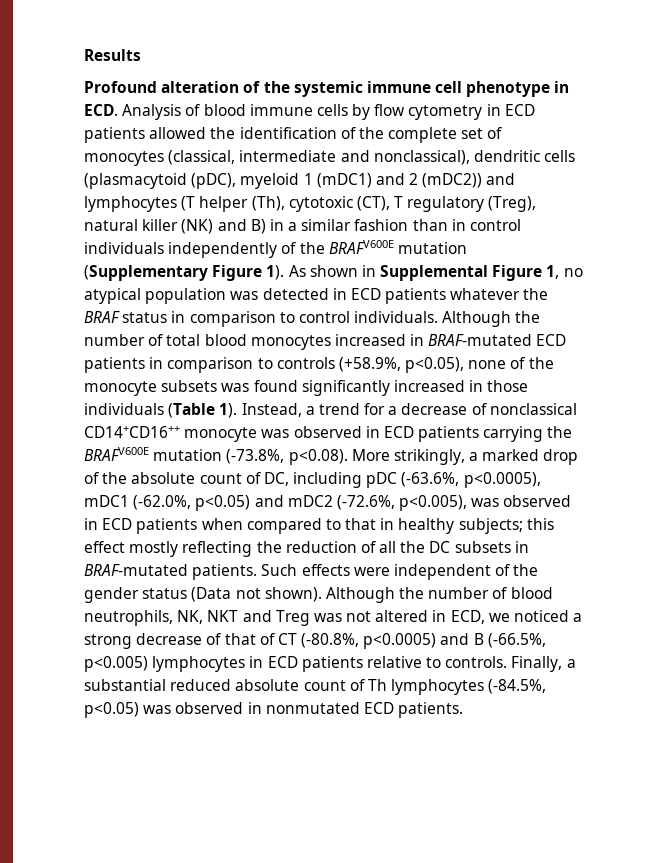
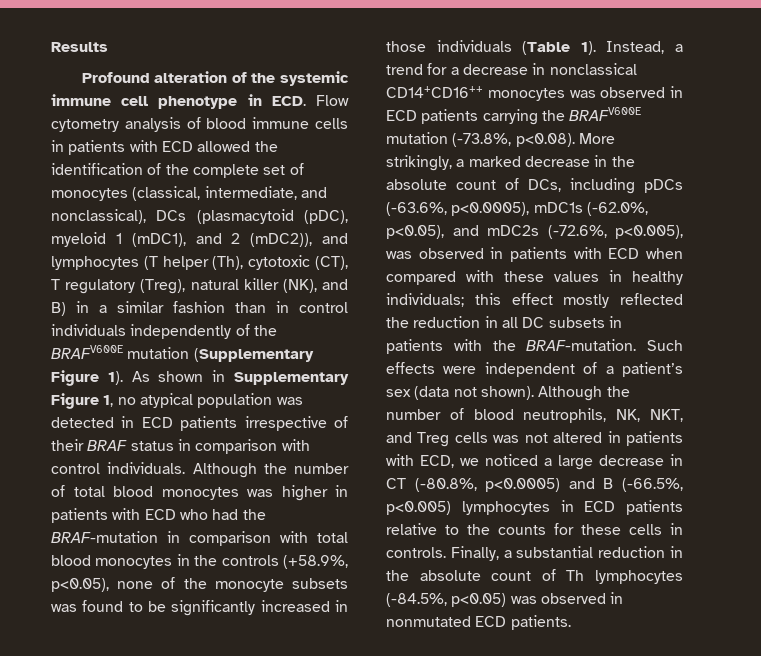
[122,104,182,120] Analysis -> [315,95,349,106] [51,117,181,132] Flow cytometry analysis
[352,104,535,120] [84,127,145,143] by flow cytometry in ECD patients -> [51,140,193,155] in patients with ECD
[239,150,337,162] intermediate -> [204,186,297,200] intermediate,
[473,150,576,162] dendritic cells -> [156,210,187,221] DCs
[316,173,372,188] (mDC1) -> [131,233,186,247] (mDC1),
[422,173,483,188] (mDC2)) -> [250,233,313,247] (mDC2)),
[181,219,214,234] (NK) -> [282,279,317,293] (NK),
[380,265,489,281] Supplemental -> [233,372,349,385] Supplementary
[450,288,549,300] whatever the -> [244,416,348,431] [51,439,84,451] irrespective of their
[279,312,295,323] to -> [281,439,310,451] with
[334,334,567,346] [84,357,273,373] increased in BRAF-mutated ECD patients in comparison to -> [247,485,348,501] [51,508,266,523] [51,531,348,546] [51,554,218,569] was higher in patients with ECD who had the BRAF-mutation in comparison with total blood monocytes in the
(298, 386) none -> [128,601,167,612] to be
[471,403,487,415] of -> [532,63,546,75] in
[184,427,258,442] monocyte -> [487,88,565,101] monocytes
[543,449,579,465] [84,472,541,488] [84,495,333,511] drop of the absolute count of DC, including pDC (-63.6%, p<0.0005), mDC1 (-62.0%, p<0.05) and mDC2 -> [524,155,635,167] [386,178,683,194] [386,202,648,216] [386,225,539,239] decrease in the absolute count of DCs, including pDCs (-63.6%, p<0.0005), mDC1s (-62.0%, p<0.05), and mDC2s
[102,518,377,534] ECD patients when compared to that -> [510,247,683,262] [386,270,599,285] patients with ECD when compared with these values
[458,518,523,534] subjects; -> [386,293,464,307] individuals;
[182,541,253,557] reflecting -> [620,293,683,305] reflected
[360,541,529,553] [84,564,258,580] of all the DC subsets in BRAF-mutated patients. -> [484,316,622,328] [386,339,637,354] in all DC subsets in patients with the BRAF-mutation.
[513,564,539,576] [84,587,232,603] the gender status (Data -> [605,362,683,377] [386,386,450,400] a patient’s sex (data
[207,610,239,622] NKT -> [650,409,683,422] NKT,
(310, 618) none -> [454,432,488,443] cells
(447, 616) none -> [626,431,683,446] [386,454,414,466] patients with
[84,633,275,649] strong decrease of that of -> [558,454,683,470] large decrease in
(442, 662) none -> [467,523,683,535] the counts for these cells in
[170,679,232,691] reduced -> [598,546,683,558] [386,570,409,581] reduction in the

